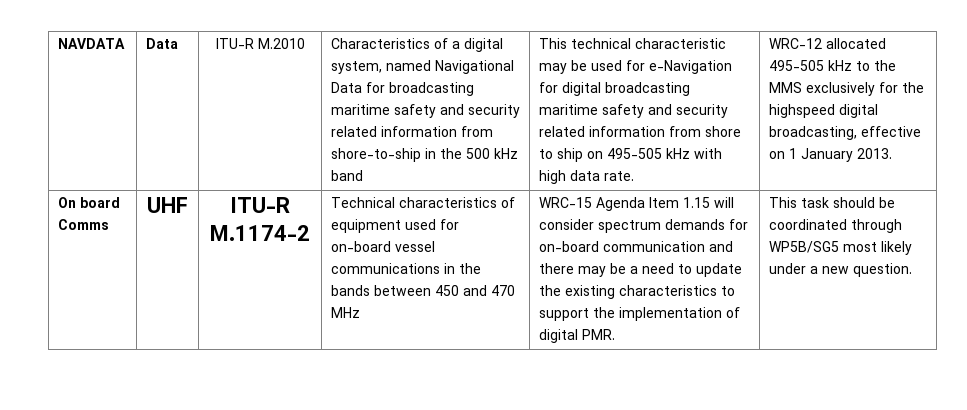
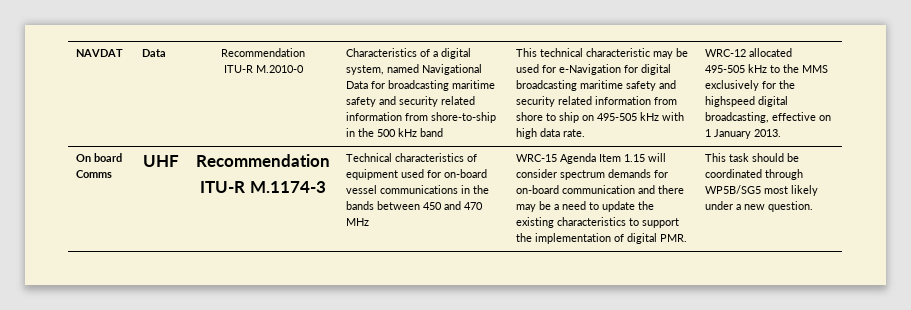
[57,38,125,49] NAVDATA -> [76,49,124,57] NAVDAT
[215,38,305,49] ITU-R M.2010 -> [221,48,305,57] [223,65,304,73] Recommendation // ITU-R M.2010-0
[230,197,290,213] [210,225,310,241] ITU-R M.1174-2 -> [196,154,330,167] [200,181,326,193] Recommendation // ITU-R M.1174-3

